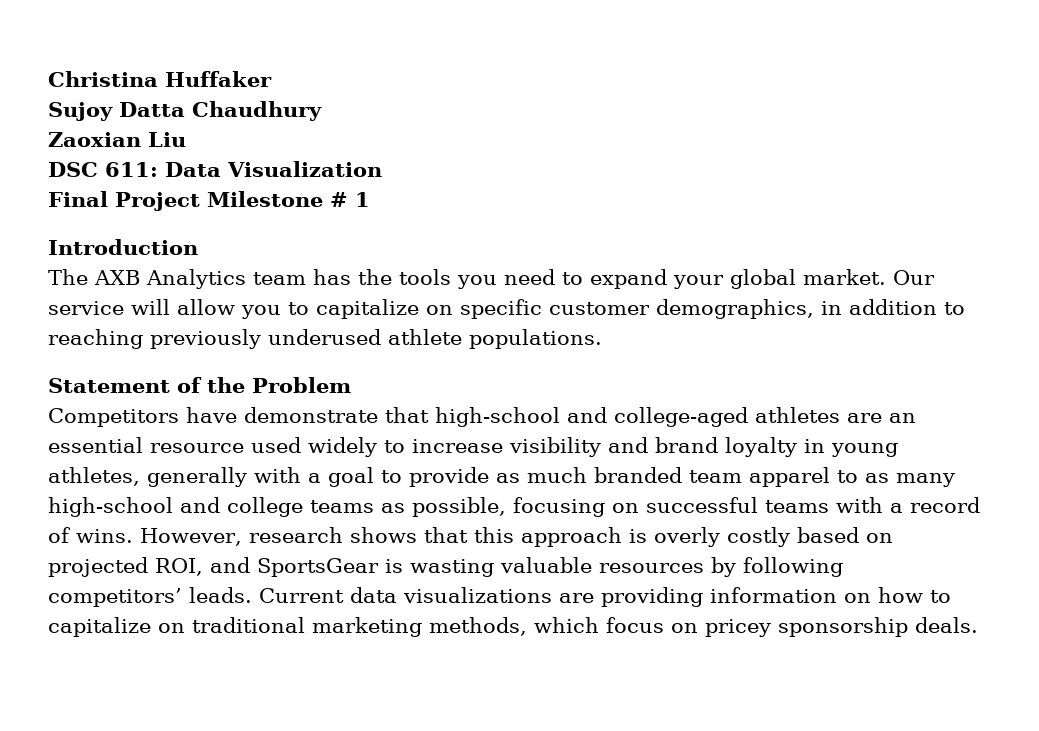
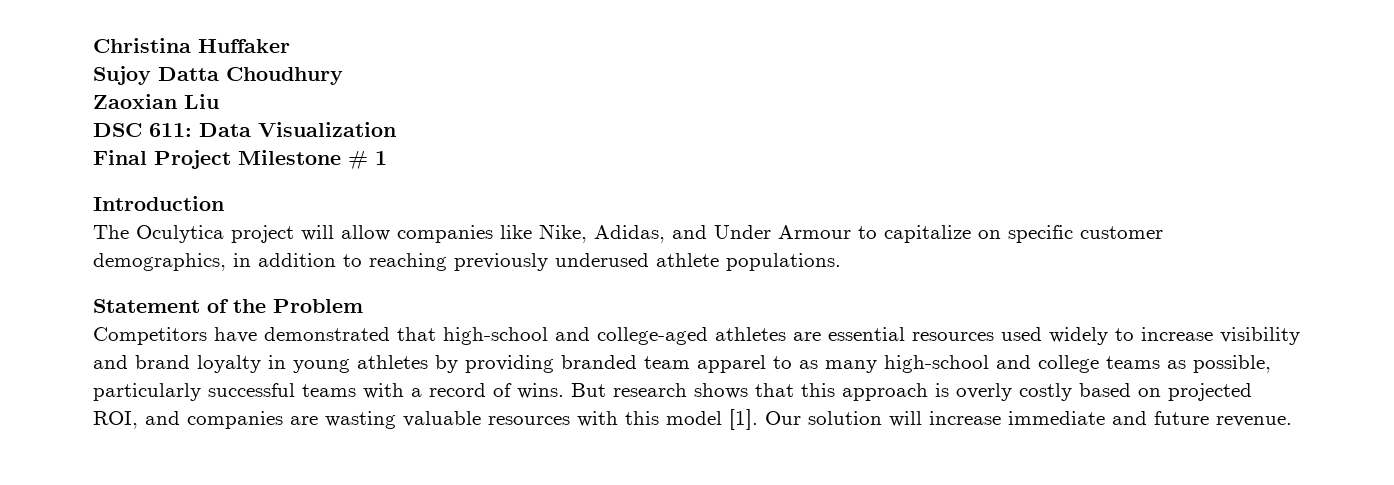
[192,101,322,121] Chaudhury -> [226,67,343,85] Choudhury
[94,269,935,289] [48,299,281,319] AXB Analytics team has the tools you need to expand your global market. Our service will allow you -> [136,224,851,243] Oculytica project will allow companies like Nike, Adidas, and Under Armour
[244,407,378,423] demonstrate -> [264,327,390,341] demonstrated
[889,413,916,423] [48,437,244,453] an essential resource -> [828,327,994,341] essential resources
[48,467,587,487] athletes, generally with a goal to provide as much -> [357,355,554,373] athletes by providing
[513,497,639,517] focusing on -> [93,383,201,401] particularly
[140,528,242,546] However, -> [571,383,606,397] But
[257,558,403,577] SportsGear is -> [187,411,318,429] companies are
[711,557,843,577] [48,587,951,607] [48,617,978,637] by following competitors’ leads. Current data visualizations are providing information on how to capitalize on traditional marketing methods, which focus on pricey sponsorship deals. -> [577,409,1292,430] with this model [1]. Our solution will increase immediate and future revenue.

